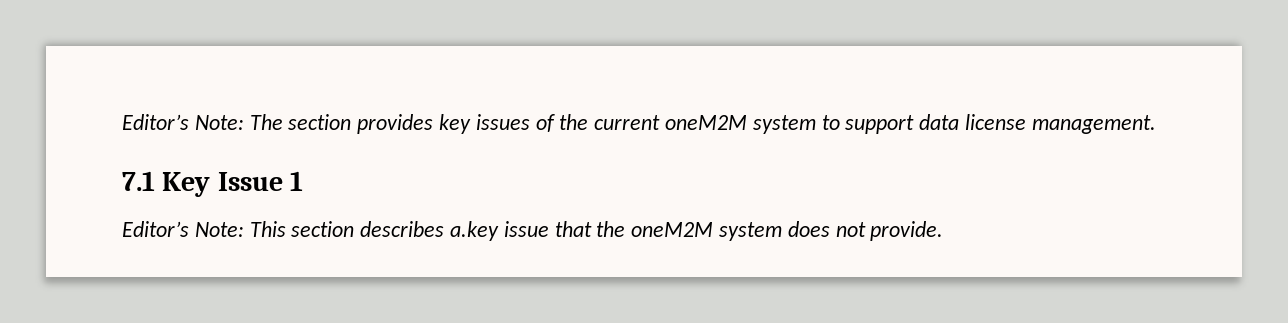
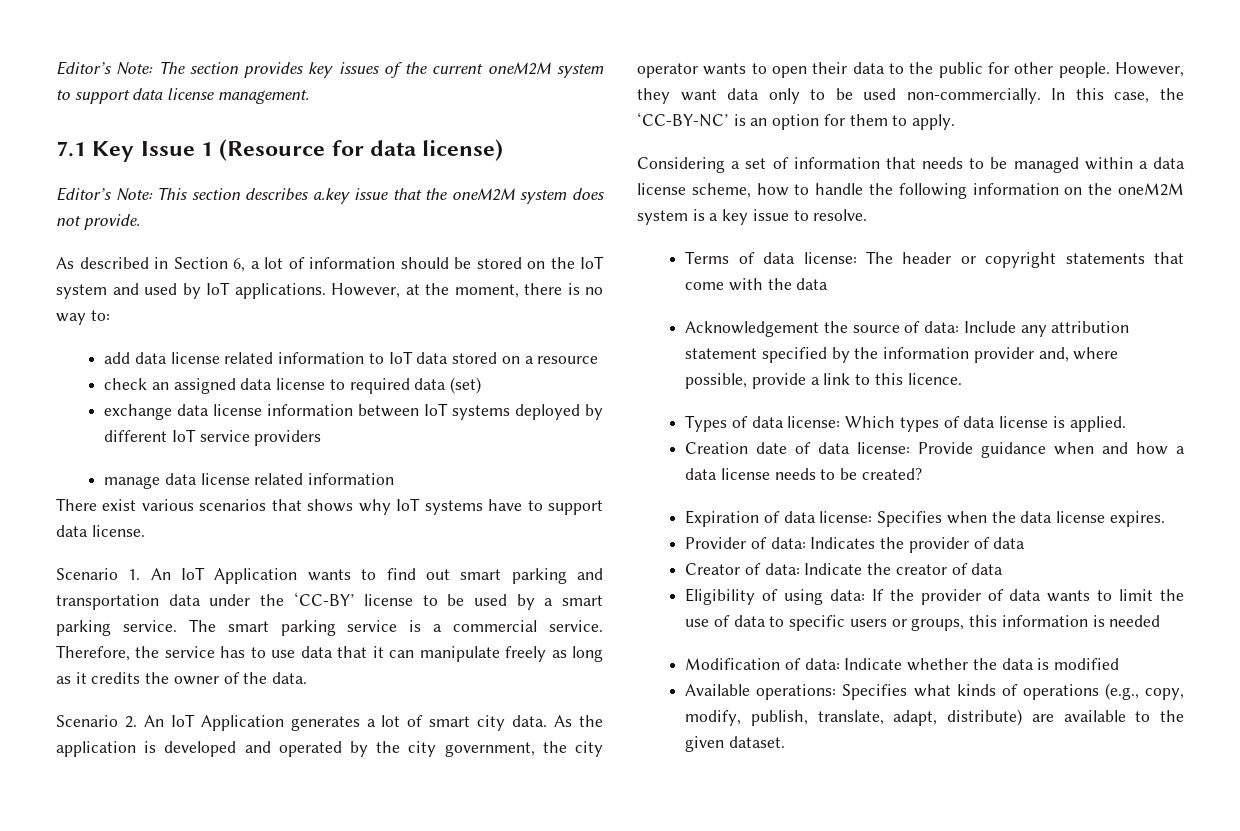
(304, 181) none -> [219,139,504,161] (Resource for data license)
(944, 231) none -> [56,256,604,272] [56,282,603,299] [56,310,110,325] [104,351,599,364] [104,377,482,394] [104,403,603,420] [104,429,322,446] [104,473,395,489] [56,498,603,515] [56,525,145,537] [56,567,603,584] [56,592,603,610] [56,619,604,636] [56,645,603,662] [56,672,308,685] [56,714,603,731] [56,741,603,757] [637,62,1184,78] [637,88,1184,104] [637,112,956,130] [637,157,1185,173] [637,183,1184,199] [637,209,868,225] [685,251,1184,268] [685,278,829,291] [685,321,1130,337] [685,347,1119,363] [685,373,962,389] [685,415,1126,432] [685,442,1185,458] [685,468,922,480] [685,510,1165,527] [685,537,1026,553] [685,563,1004,575] [685,588,1184,605] [685,615,1161,631] [685,658,1120,671] [685,683,1184,700] [685,709,1184,726] [685,736,786,752] // As described in Section 6, a lot of information should be stored on the IoT system and used by IoT applications. However, at the moment, there is no way to: // add data license related information to IoT data stored on a resource // check an assigned data license to required data (set) // exchange data license information between IoT systems deployed by different IoT service providers // manage data license related information // There exist various scenarios that shows why IoT systems have to support data license. // Scenario 1. An IoT Application wants to find out smart parking and transportation data under the ‘CC-BY’ license to be used by a smart parking service. The smart parking service is a commercial service. Therefore, the service has to use data that it can manipulate freely as long as it credits the owner of the data. // Scenario 2. An IoT Application generates a lot of smart city data. As the application is developed and operated by the city government, the city operator wants to open their data to the public for other people. However, they want data only to be used non-commercially. In this case, the ‘CC-BY-NC’ is an option for them to apply. // Considering a set of information that needs to be managed within a data license scheme, how to handle the following information on the oneM2M system is a key issue to resolve. // Terms of data license: The header or copyright statements that come with the data // Acknowledgement the source of data: Include any attribution statement specified by the information provider and, where possible, provide a link to this licence. // Types of data license: Which types of data license is applied. // Creation date of data license: Provide guidance when and how a data license needs to be created? // Expiration of data license: Specifies when the data license expires. // Provider of data: Indicates the provider of data // Creator of data: Indicate the creator of data // Eligibility of using data: If the provider of data wants to limit the use of data to specific users or groups, this information is needed // Modification of data: Indicate whether the data is modified // Available operations: Specifies what kinds of operations (e.g., copy, modify, publish, translate, adapt, distribute) are available to the given dataset.

